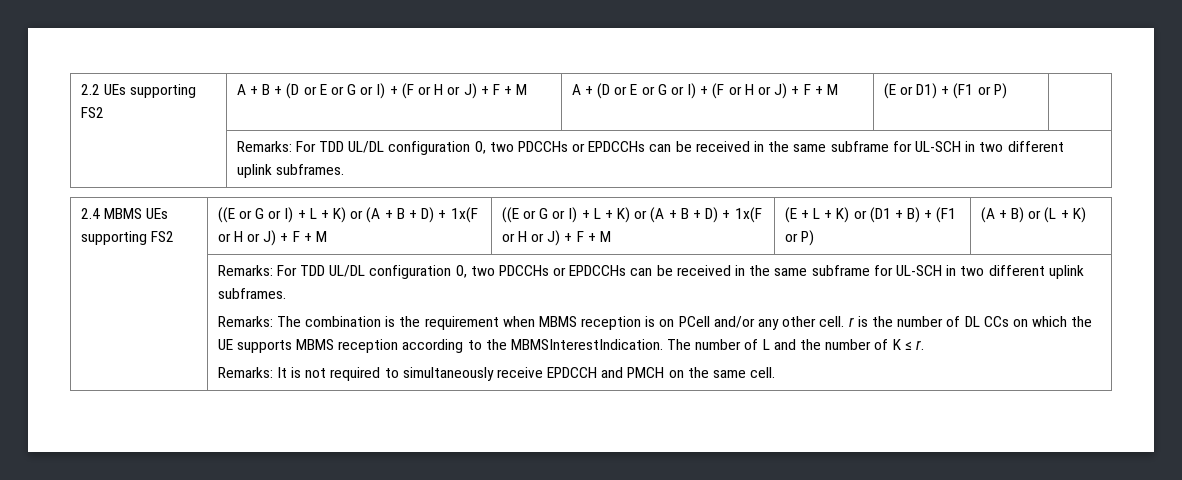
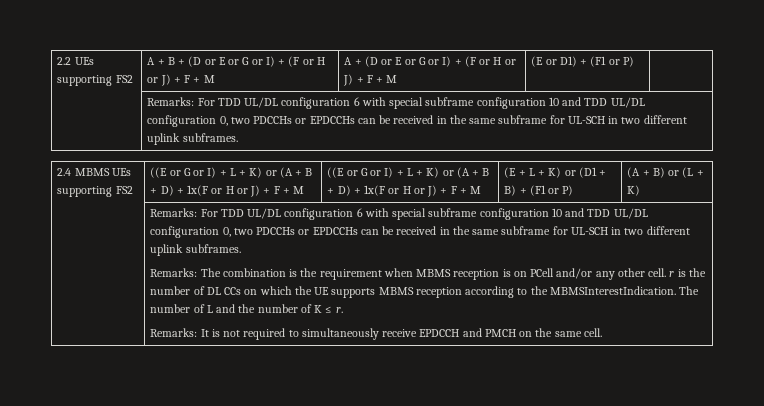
(471, 148) none -> [353,97,645,109] [147,115,217,127] 6 with special subframe configuration 10 and TDD UL/DL configuration
(452, 272) none -> [356,208,648,220] [150,226,220,238] 6 with special subframe configuration 10 and TDD UL/DL configuration

